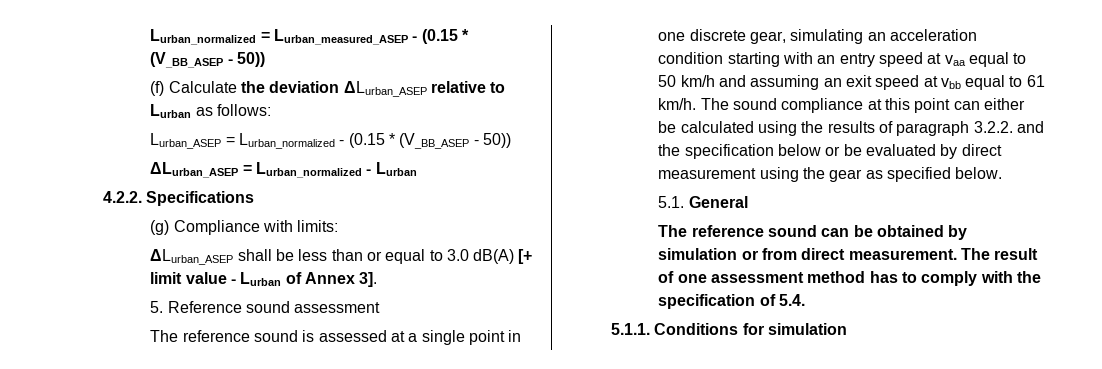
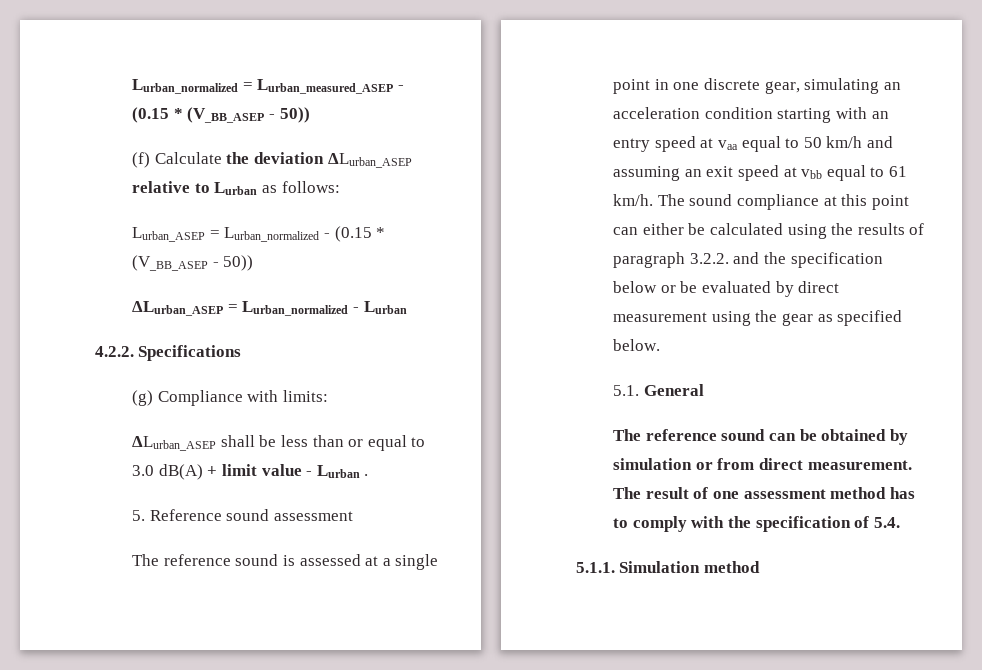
[518,249,533,264] [+ -> [207,466,218,476] +
[285,272,378,287] of Annex 3]. -> [364,474,369,476] .
[654,323,848,335] Conditions for simulation -> [619,561,760,573] Simulation method

